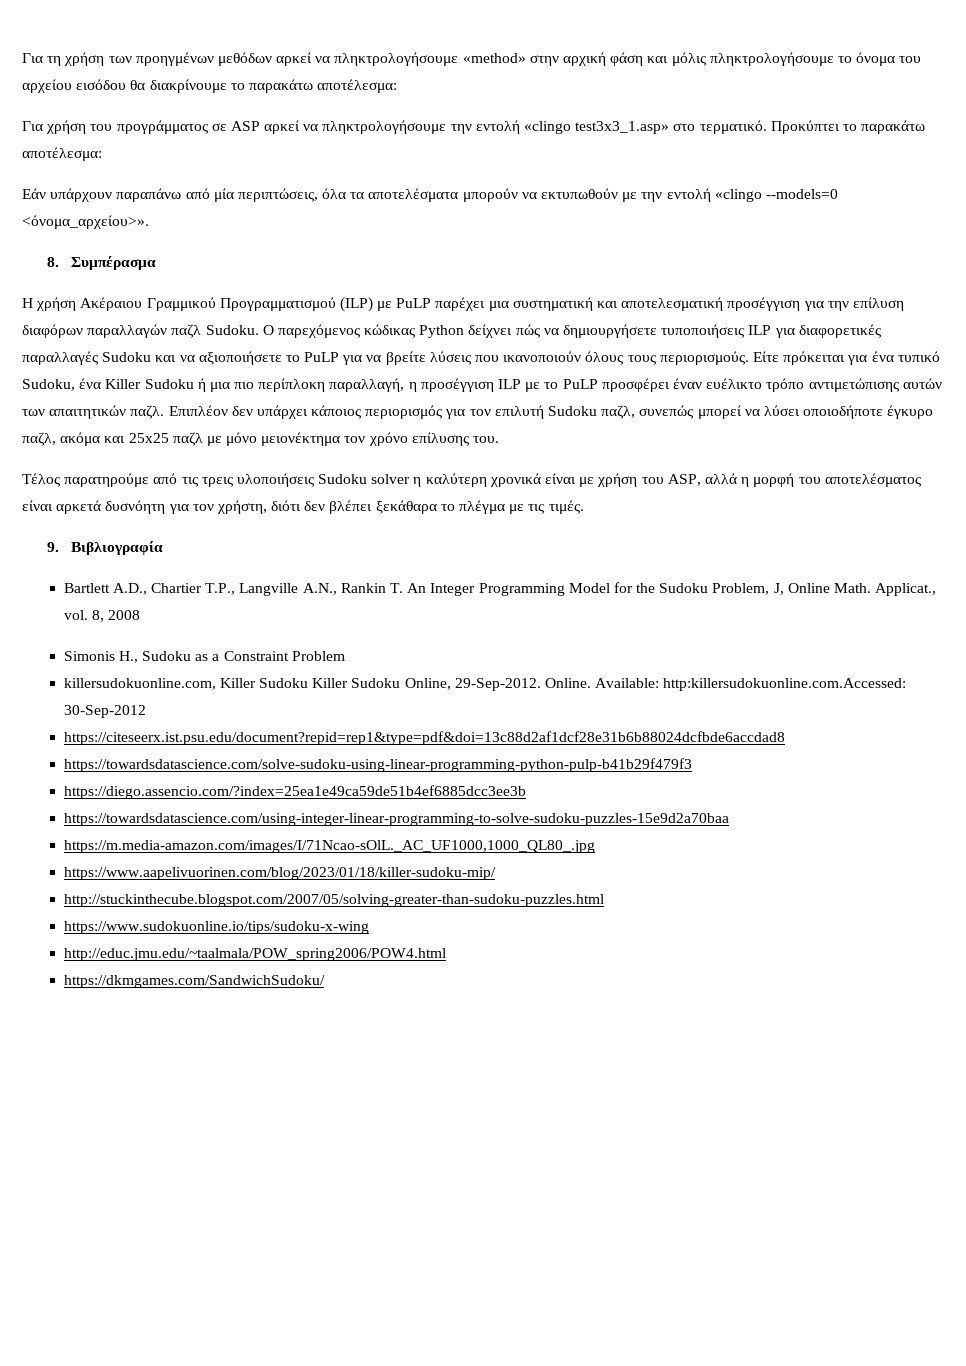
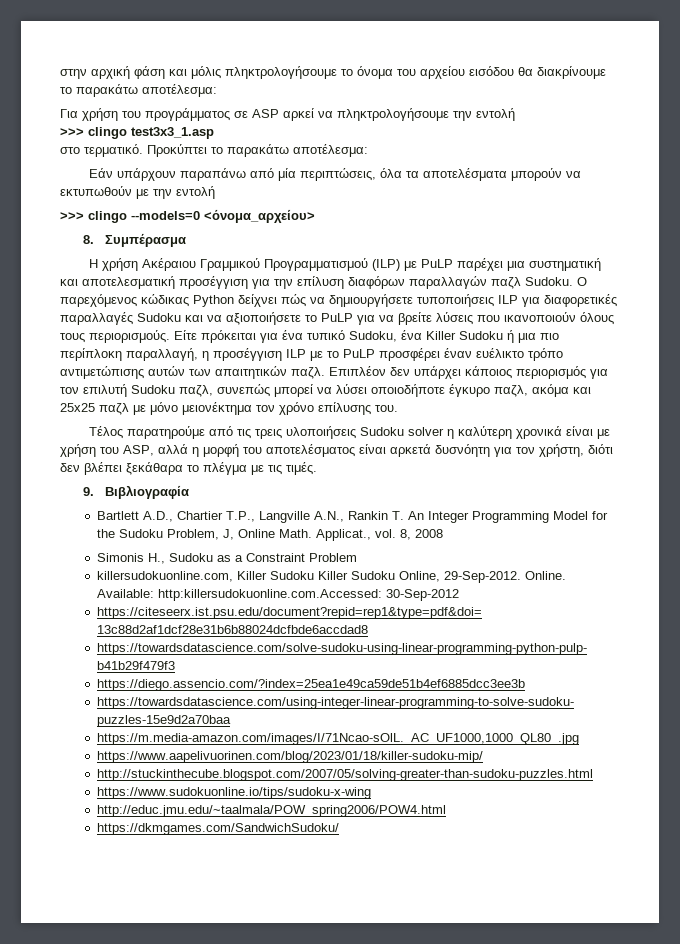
[22,52,526,66] Για τη χρήση των προηγμένων μεθόδων αρκεί να πληκτρολογήσουμε «method» -> (60, 74) none
[524,121,670,134] «clingo test3x3_1.asp» -> [60,127,214,139] // >>> clingo test3x3_1.asp //
[714,189,838,202] [22,215,149,229] «clingo --models=0 <όνομα_αρχείου>». -> [60,209,315,223] // >>> clingo --models=0 <όνομα_αρχείου>

